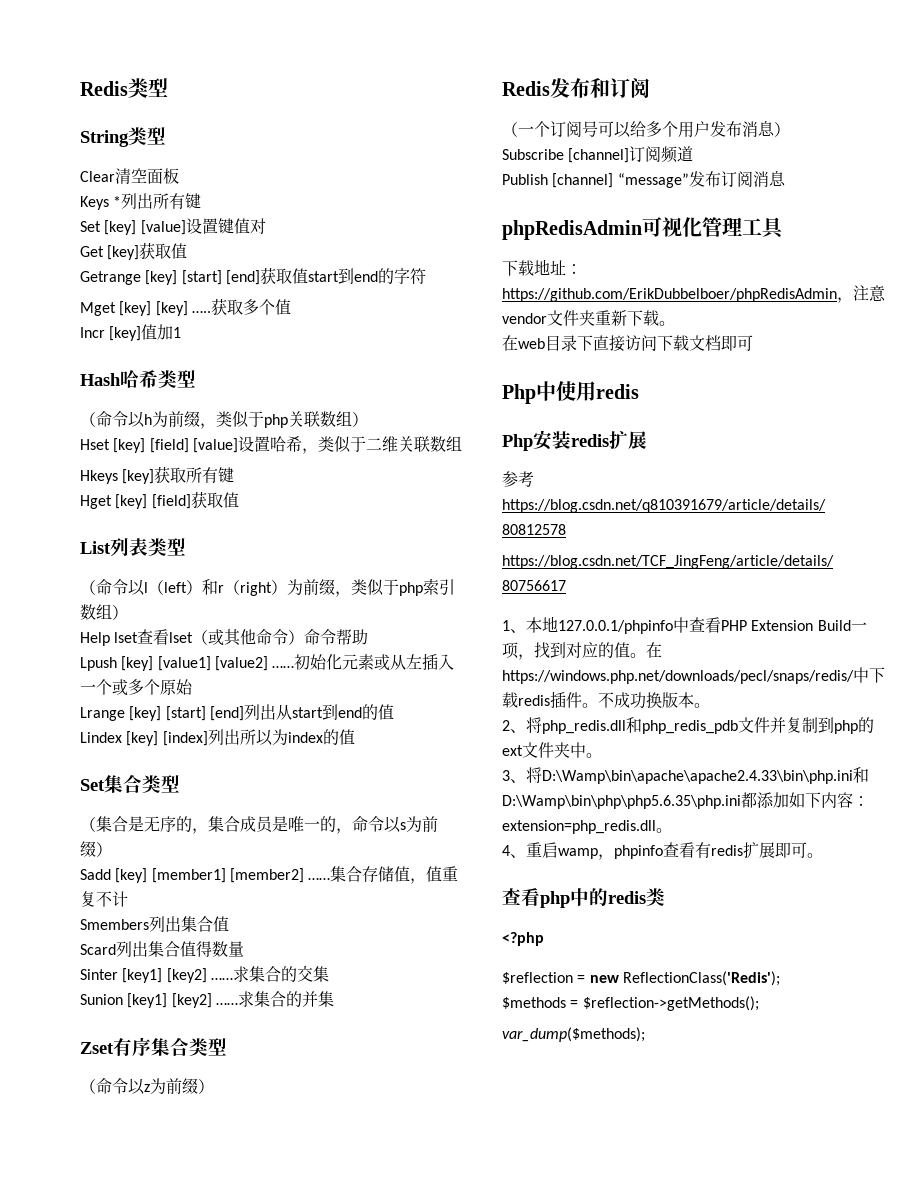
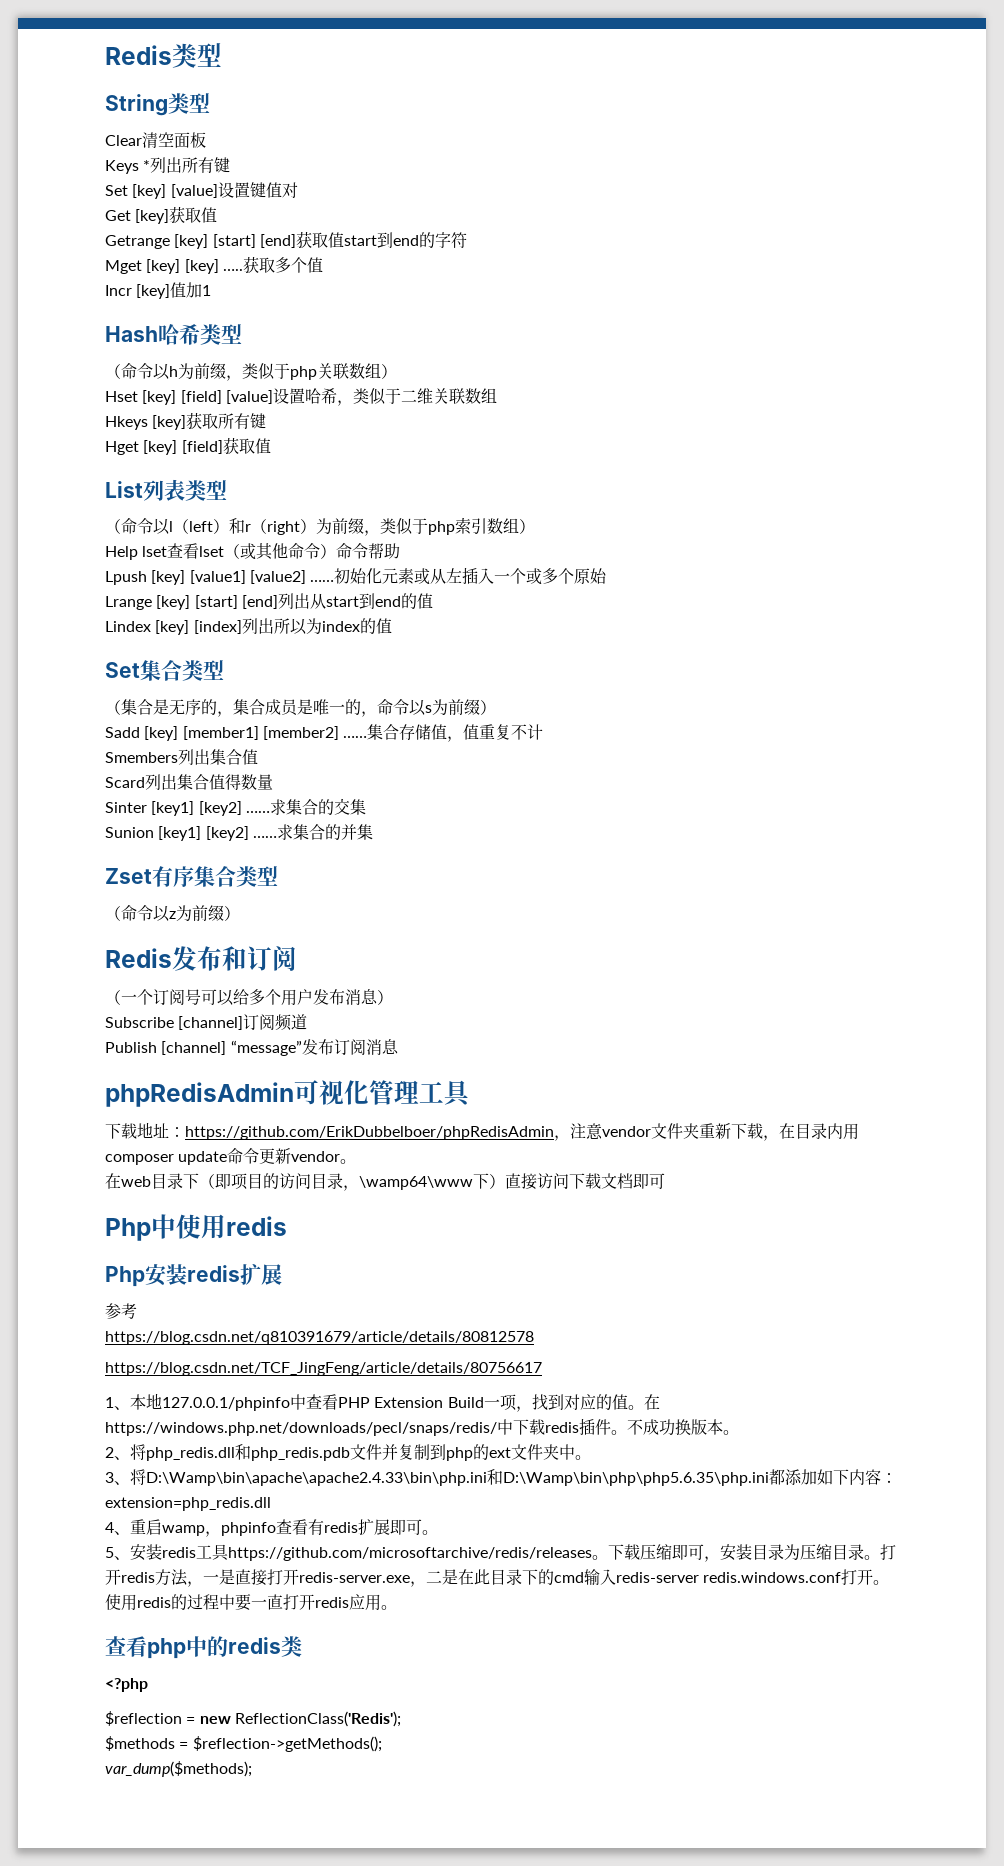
[659,321,675,326] [502,335,593,351] 。 // 在web目录下 -> [763,1123,859,1141] [105,1148,357,1165] [105,1173,505,1191] ，在目录内用composer update命令更新vendor。 // 在web目录下（即项目的访问目录，\wamp64\www下）
[642,720,738,734] php_redis_pdb -> [251,1447,350,1461] php_redis.pdb
[656,828,672,833] 。 -> (271, 1504) none
(823, 855) none -> [105,1544,896,1562] [105,1569,890,1587] [105,1594,397,1611] // 5、安装redis工具https://github.com/microsoftarchive/redis/releases。下载压缩即可，安装目录为压缩目录。打开redis方法，一是直接打开redis-server.exe，二是在此目录下的cmd输入redis-server redis.windows.conf打开。使用redis的过程中要一直打开redis应用。

